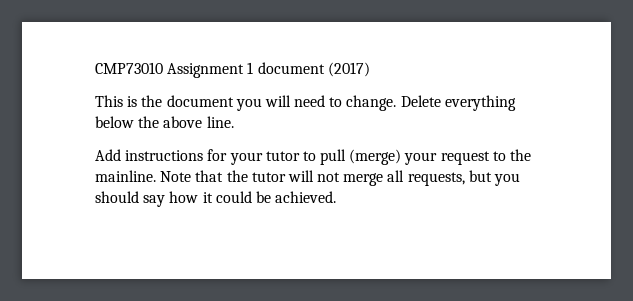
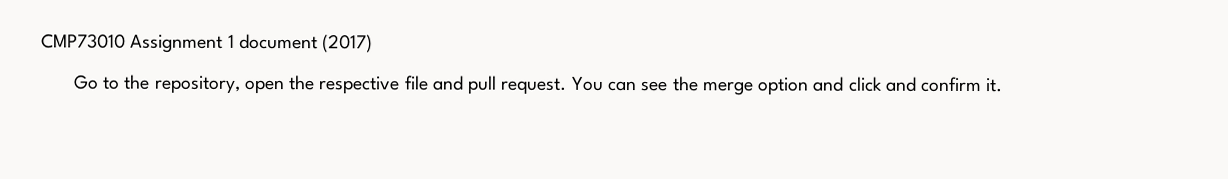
[95,95,516,111] [95,116,234,128] [95,149,532,165] [95,170,521,186] [95,191,337,207] This is the document you will need to change. Delete everything below the above line. // Add instructions for your tutor to pull (merge) your request to the mainline. Note that the tutor will not merge all requests, but you should say how it could be achieved. -> [72,74,1004,96] Go to the repository, open the respective file and pull request. You can see the merge option and click and confirm it.

